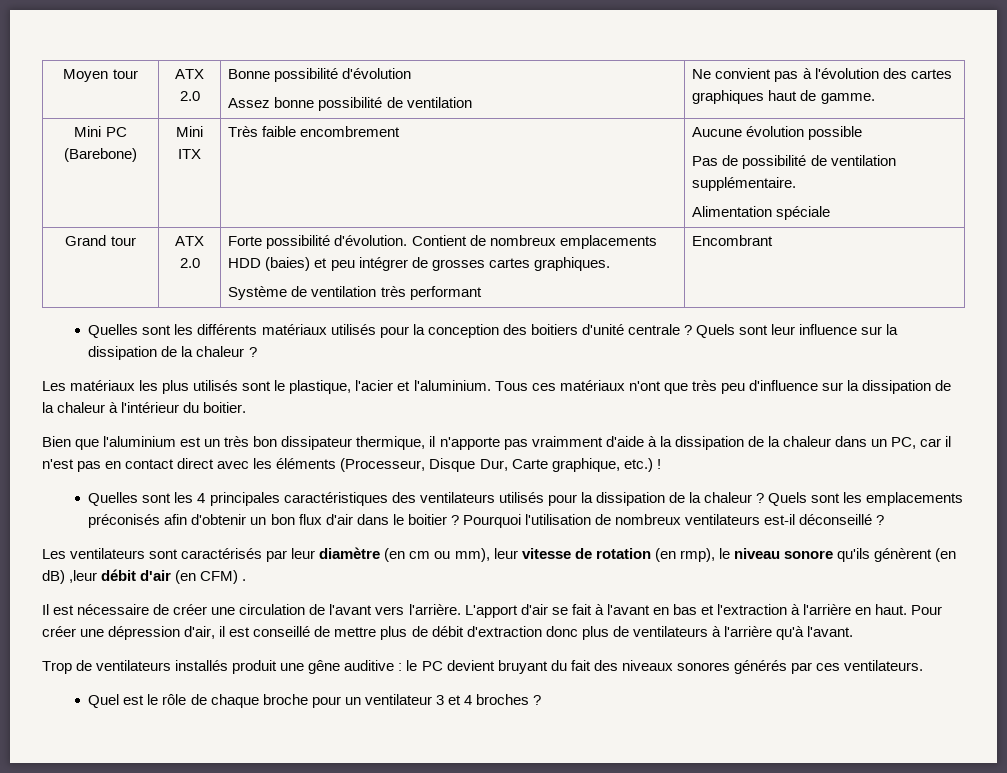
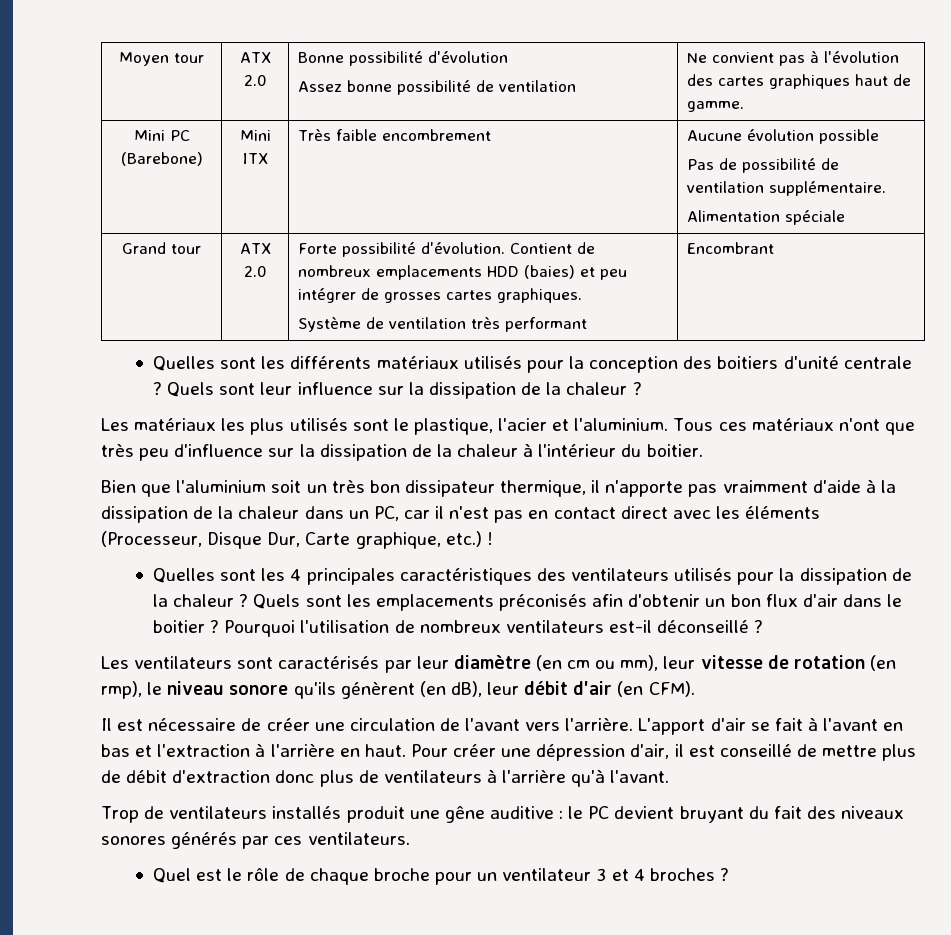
[180,437,202,447] est -> [271,480,302,493] soit
[42,570,98,584] dB) ,leur -> [450,681,520,697] dB), leur
[200,570,247,584] CFM) . -> [648,681,695,697] CFM).

